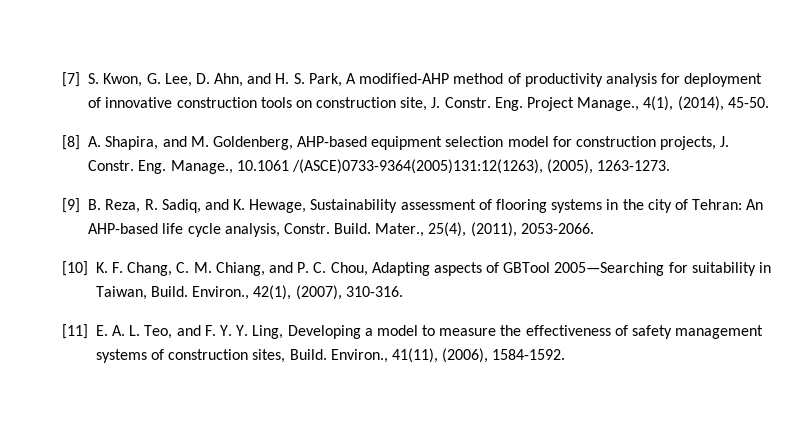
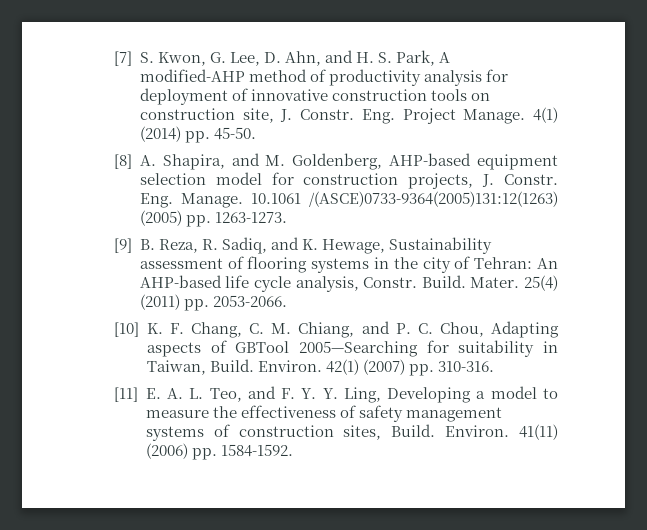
[577,96,724,111] Manage., 4(1), (2014), -> [463,107,559,124] [139,126,210,143] Manage. 4(1) (2014) pp.
[170,159,594,174] Manage., 10.1061 /(ASCE)0733-9364(2005)131:12(1263), (2005), -> [180,191,558,208] [139,210,211,227] Manage. 10.1061 /(ASCE)0733-9364(2005)131:12(1263) (2005) pp.
[375,222,517,237] Mater., 25(4), (2011), -> [470,275,558,291] [139,294,209,311] Mater. 25(4) (2011) pp.
[192,285,342,300] Environ., 42(1), (2007), -> [257,359,435,376] Environ. 42(1) (2007) pp.
[330,348,489,363] Environ., 41(11), (2006), -> [445,424,558,440] [145,443,217,460] Environ. 41(11) (2006) pp.

